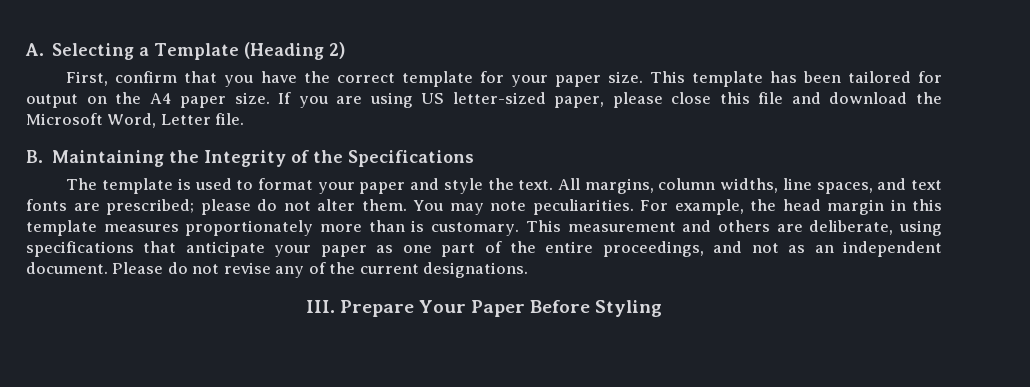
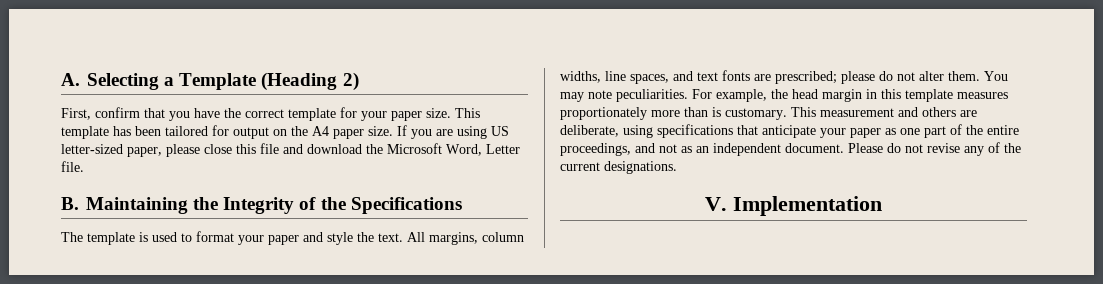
[305,300,663,317] III. Prepare Your Paper Before Styling -> [705,196,882,216] V. Implementation

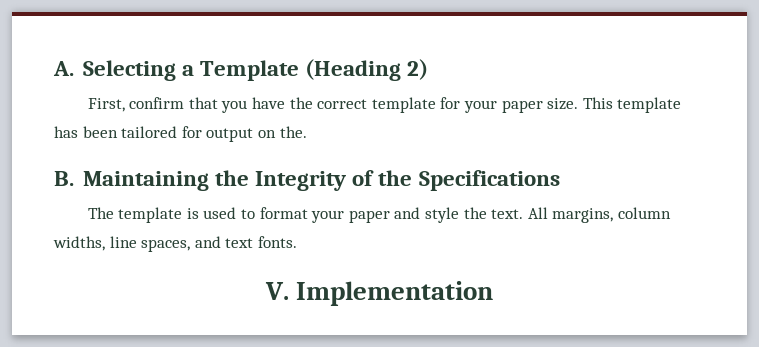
[291,125,509,139] [61,143,520,157] [61,161,84,172] the A4 paper size. If you are using US letter-sized paper, please close this file and download the Microsoft Word, Letter file. -> [279,126,307,138] the.
[722,70,1008,84] [560,89,1008,102] [560,107,977,120] [560,124,1019,138] [560,142,1021,156] [560,161,677,174] fonts are prescribed; please do not alter them. You may note peculiarities. For example, the head margin in this template measures proportionately more than is customary. This measurement and others are deliberate, using specifications that anticipate your paper as one part of the entire proceedings, and not as an independent document. Please do not revise any of the current designations. -> [257,236,297,248] fonts.

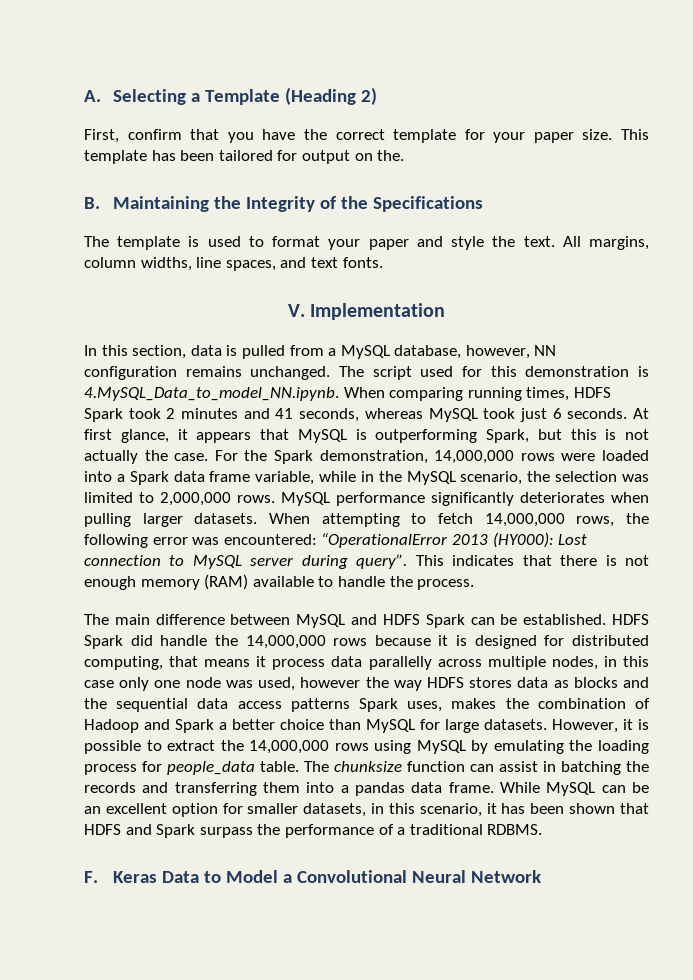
(494, 293) none -> [84,345,557,359] [84,366,650,380] [84,387,611,401] [84,408,649,422] [84,429,649,443] [84,450,650,464] [84,471,649,485] [84,492,649,506] [84,513,649,527] [84,532,588,548] [84,554,649,569] [84,574,475,590] [84,614,649,628] [84,635,649,649] [84,656,649,670] [84,677,650,691] [84,698,650,712] [84,719,649,733] [84,740,649,754] [84,761,649,775] [84,782,649,796] [84,803,649,817] [84,824,543,838] [84,870,542,883] // In this section, data is pulled from a MySQL database, however, NN configuration remains unchanged. The script used for this demonstration is 4.MySQL_Data_to_model_NN.ipynb. When comparing running times, HDFS Spark took 2 minutes and 41 seconds, whereas MySQL took just 6 seconds. At first glance, it appears that MySQL is outperforming Spark, but this is not actually the case. For the Spark demonstration, 14,000,000 rows were loaded into a Spark data frame variable, while in the MySQL scenario, the selection was limited to 2,000,000 rows. MySQL performance significantly deteriorates when pulling larger datasets. When attempting to fetch 14,000,000 rows, the following error was encountered: “OperationalError 2013 (HY000): Lost connection to MySQL server during query”. This indicates that there is not enough memory (RAM) available to handle the process. // The main difference between MySQL and HDFS Spark can be established. HDFS Spark did handle the 14,000,000 rows because it is designed for distributed computing, that means it process data parallelly across multiple nodes, in this case only one node was used, however the way HDFS stores data as blocks and the sequential data access patterns Spark uses, makes the combination of Hadoop and Spark a better choice than MySQL for large datasets. However, it is possible to extract the 14,000,000 rows using MySQL by emulating the loading process for people_data table. The chunksize function can assist in batching the records and transferring them into a pandas data frame. While MySQL can be an excellent option for smaller datasets, in this scenario, it has been shown that HDFS and Spark surpass the performance of a traditional RDBMS. // F. Keras Data to Model a Convolutional Neural Network

